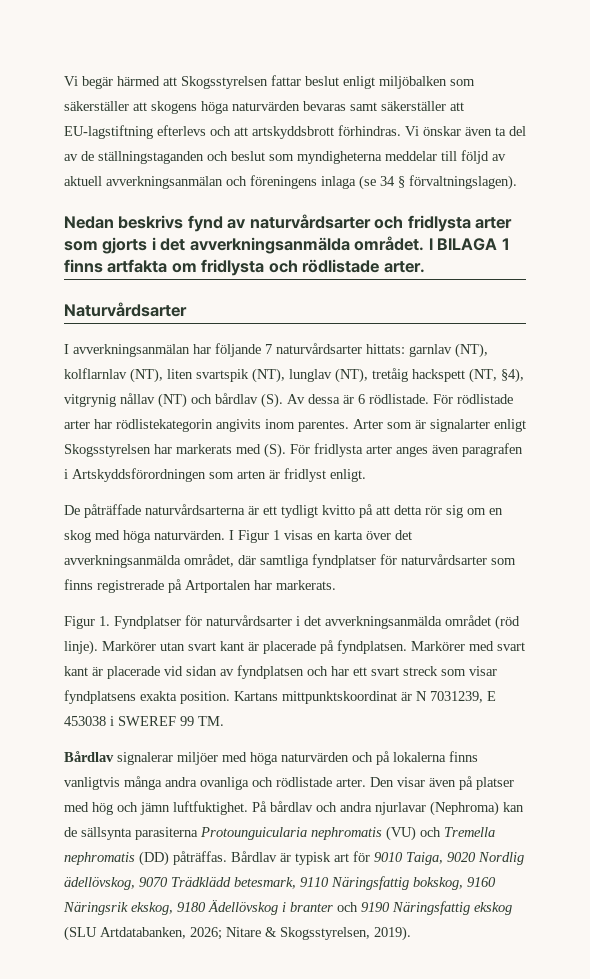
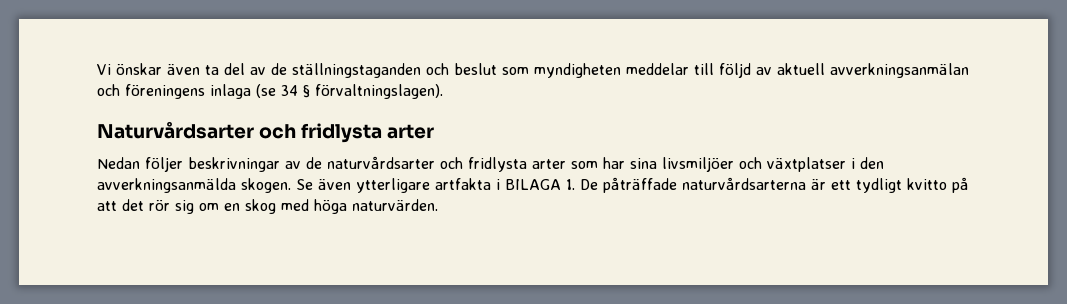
[64,75,475,89] [64,101,464,114] [64,125,419,139] Vi begär härmed att Skogsstyrelsen fattar beslut enligt miljöbalken som säkerställer att skogens höga naturvärden bevaras samt säkerställer att EU-lagstiftning efterlevs och att artskyddsbrott förhindras. Vi -> [97,64,111,75] Vi
[297,151,382,164] myndigheterna -> [534,63,621,78] myndigheten
[64,215,247,232] Nedan beskrivs fynd av -> [97,121,435,143] [97,157,322,172] Naturvårdsarter och fridlysta arter // Nedan följer beskrivningar av de
[102,236,510,254] [64,259,425,276] [64,302,187,317] [64,343,488,358] [64,368,524,383] [64,393,513,408] [64,419,526,432] [64,443,523,458] [64,468,366,482] gjorts i det avverkningsanmälda området. I BILAGA 1 finns artfakta om fridlysta och rödlistade arter. // Naturvårdsarter // I avverkningsanmälan har följande 7 naturvårdsarter hittats: garnlav (NT), kolflarnlav (NT), liten svartspik (NT), lunglav (NT), tretåig hackspett (NT, §4), vitgrynig nållav (NT) och bårdlav (S). Av dessa är 6 rödlistade. För rödlistade arter har rödlistekategorin angivits inom parentes. Arter som är signalarter enligt Skogsstyrelsen har markerats med (S). För fridlysta arter anges även paragrafen i Artskyddsförordningen som arten är fridlyst enligt. // -> [603,157,884,172] [97,178,575,193] har sina livsmiljöer och växtplatser i den avverkningsanmälda skogen. Se även ytterligare artfakta i BILAGA 1.
[394,505,422,515] detta -> [122,199,144,211] det
[229,530,412,543] [64,554,516,568] [64,579,336,593] [64,615,520,630] [64,640,525,655] [64,665,497,679] [64,690,496,704] [64,716,224,726] [64,751,478,765] [64,776,514,790] [64,801,524,816] [64,826,495,841] [64,851,524,866] [64,876,496,890] [63,900,512,915] [64,926,411,941] I Figur 1 visas en karta över det avverkningsanmälda området, där samtliga fyndplatser för naturvårdsarter som finns registrerade på Artportalen har markerats. // Figur 1. Fyndplatser för naturvårdsarter i det avverkningsanmälda området (röd linje). Markörer utan svart kant är placerade på fyndplatsen. Markörer med svart kant är placerade vid sidan av fyndplatsen och har ett svart streck som visar fyndplatsens exakta position. Kartans mittpunktskoordinat är N 7031239, E 453038 i SWEREF 99 TM. // Bårdlav signalerar miljöer med höga naturvärden och på lokalerna finns vanligtvis många andra ovanliga och rödlistade arter. Den visar även på platser med hög och jämn luftfuktighet. På bårdlav och andra njurlavar (Nephroma) kan de sällsynta parasiterna Protounguicularia nephromatis (VU) och Tremella nephromatis (DD) påträffas. Bårdlav är typisk art för 9010 Taiga, 9020 Nordlig ädellövskog, 9070 Trädklädd betesmark, 9110 Näringsfattig bokskog, 9160 Näringsrik ekskog, 9180 Ädellövskog i branter och 9190 Näringsfattig ekskog (SLU Artdatabanken, 2026; Nitare & Skogsstyrelsen, 2019). -> (438, 205) none

